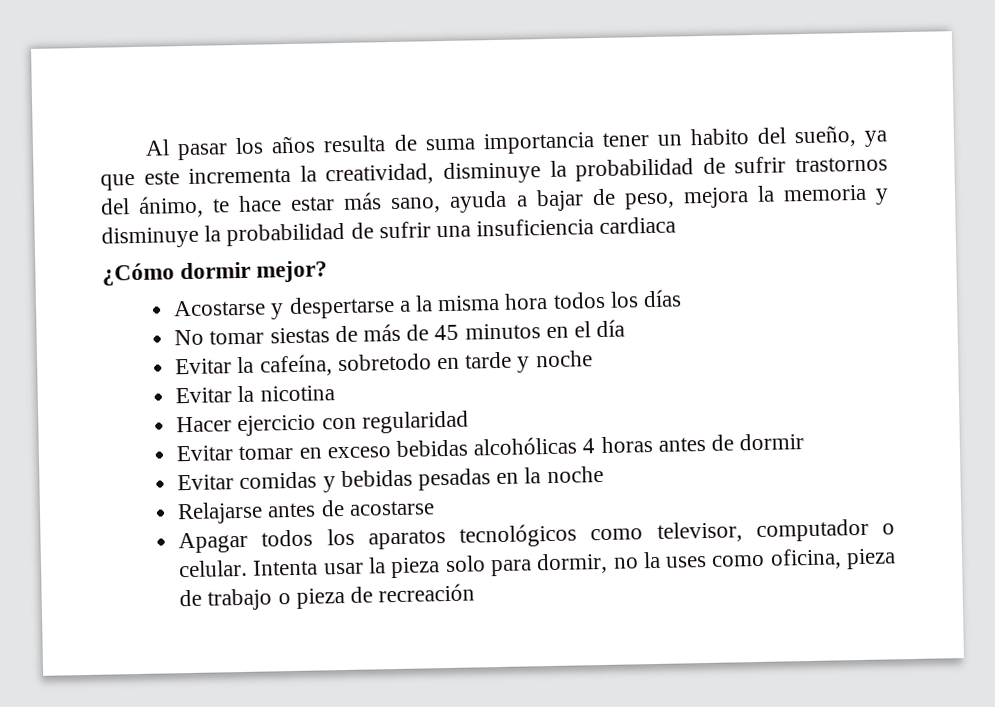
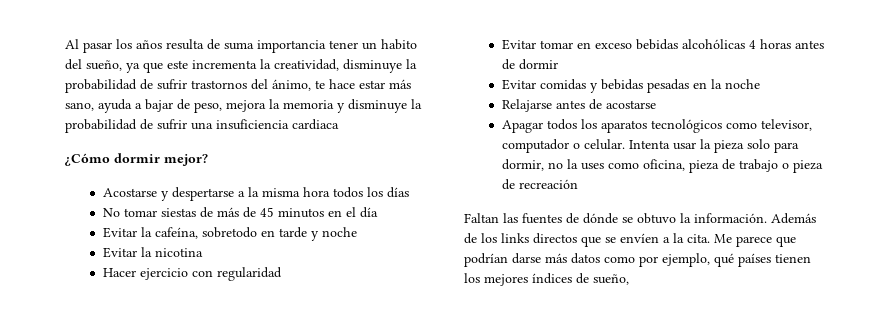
(476, 593) none -> [464,213,816,224] [464,233,796,247] [464,253,811,267] [464,273,629,286] // Faltan las fuentes de dónde se obtuvo la información. Además de los links directos que se envíen a la cita. Me parece que podrían darse más datos como por ejemplo, qué países tienen los mejores índices de sueño,

